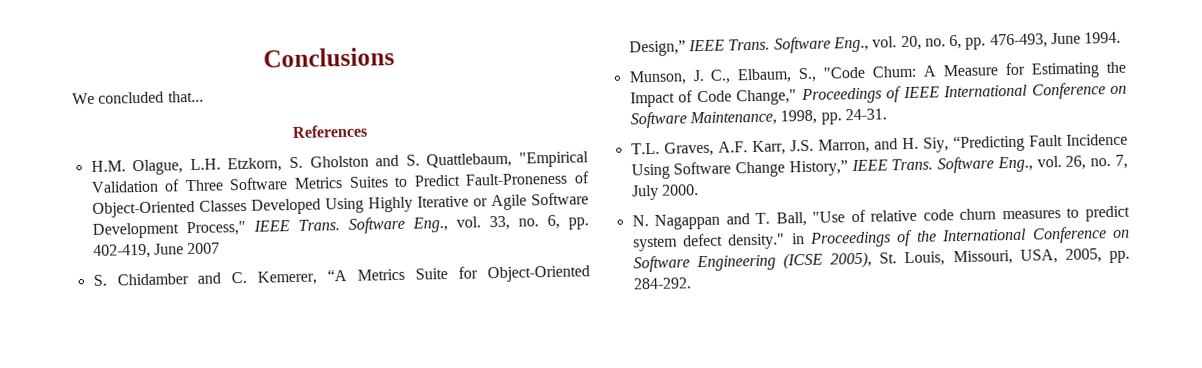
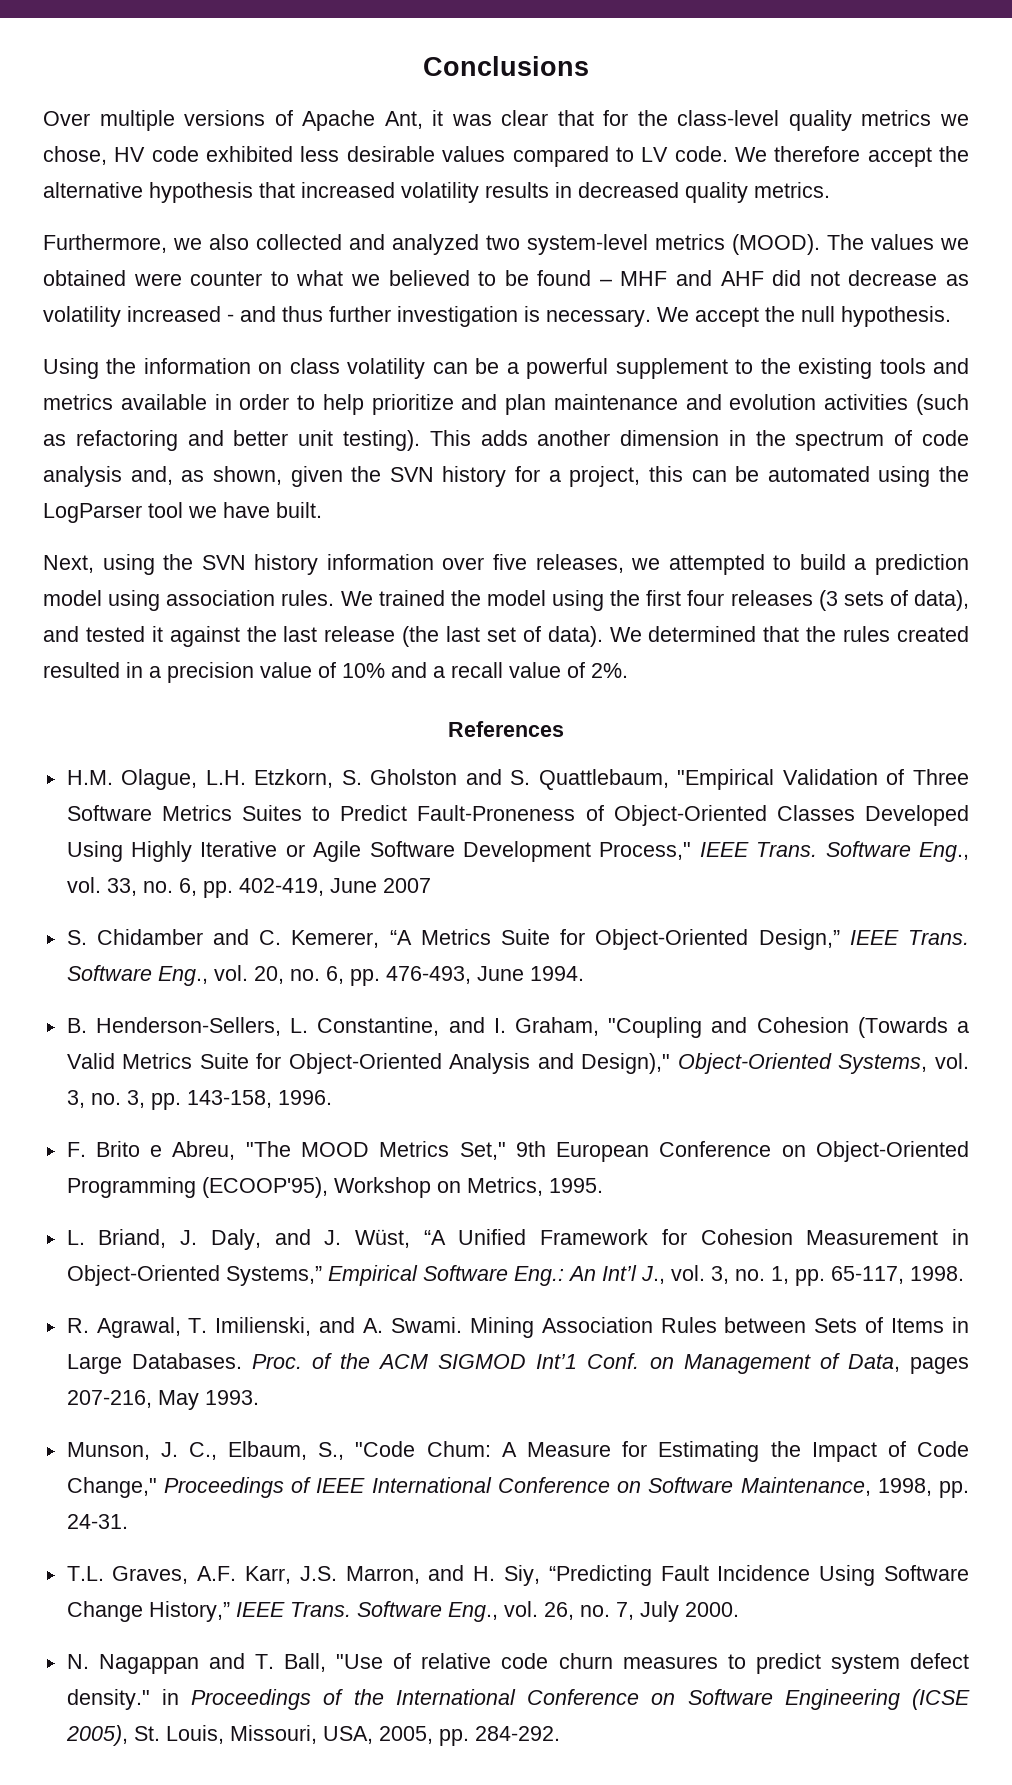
[72,90,204,105] We concluded that... -> [43,110,969,131] [43,146,970,167] [43,182,830,203] [43,234,969,255] [43,270,970,286] [43,306,951,327] [43,358,969,379] [43,394,969,415] [43,430,970,451] [43,466,969,487] [43,502,322,523] [43,554,969,575] [43,590,969,611] [43,626,969,647] [43,662,628,683] Over multiple versions of Apache Ant, it was clear that for the class-level quality metrics we chose, HV code exhibited less desirable values compared to LV code. We therefore accept the alternative hypothesis that increased volatility results in decreased quality metrics. // Furthermore, we also collected and analyzed two system-level metrics (MOOD). The values we obtained were counter to what we believed to be found – MHF and AHF did not decrease as volatility increased - and thus further investigation is necessary. We accept the null hypothesis. // Using the information on class volatility can be a powerful supplement to the existing tools and metrics available in order to help prioritize and plan maintenance and evolution activities (such as refactoring and better unit testing). This adds another dimension in the spectrum of code analysis and, as shown, given the SVN history for a project, this can be automated using the LogParser tool we have built. // Next, using the SVN history information over five releases, we attempted to build a prediction model using association rules. We trained the model using the first four releases (3 sets of data), and tested it against the last release (the last set of data). We determined that the rules created resulted in a precision value of 10% and a recall value of 2%.
(1122, 37) none -> [66,1017,970,1038] [66,1053,969,1074] [66,1090,332,1110] [66,1141,970,1162] [66,1177,603,1198] [66,1229,969,1250] [66,1265,964,1286] [66,1317,970,1338] [66,1353,969,1374] [66,1390,259,1410] // B. Henderson-Sellers, L. Constantine, and I. Graham, "Coupling and Cohesion (Towards a Valid Metrics Suite for Object-Oriented Analysis and Design)," Object-Oriented Systems, vol. 3, no. 3, pp. 143-158, 1996. // F. Brito e Abreu, "The MOOD Metrics Set," 9th European Conference on Object-Oriented Programming (ECOOP'95), Workshop on Metrics, 1995. // L. Briand, J. Daly, and J. Wüst, “A Unified Framework for Cohesion Measurement in Object-Oriented Systems,” Empirical Software Eng.: An Int’l J., vol. 3, no. 1, pp. 65-117, 1998. // R. Agrawal, T. Imilienski, and A. Swami. Mining Association Rules between Sets of Items in Large Databases. Proc. of the ACM SIGMOD Int’1 Conf. on Management of Data, pages 207-216, May 1993.

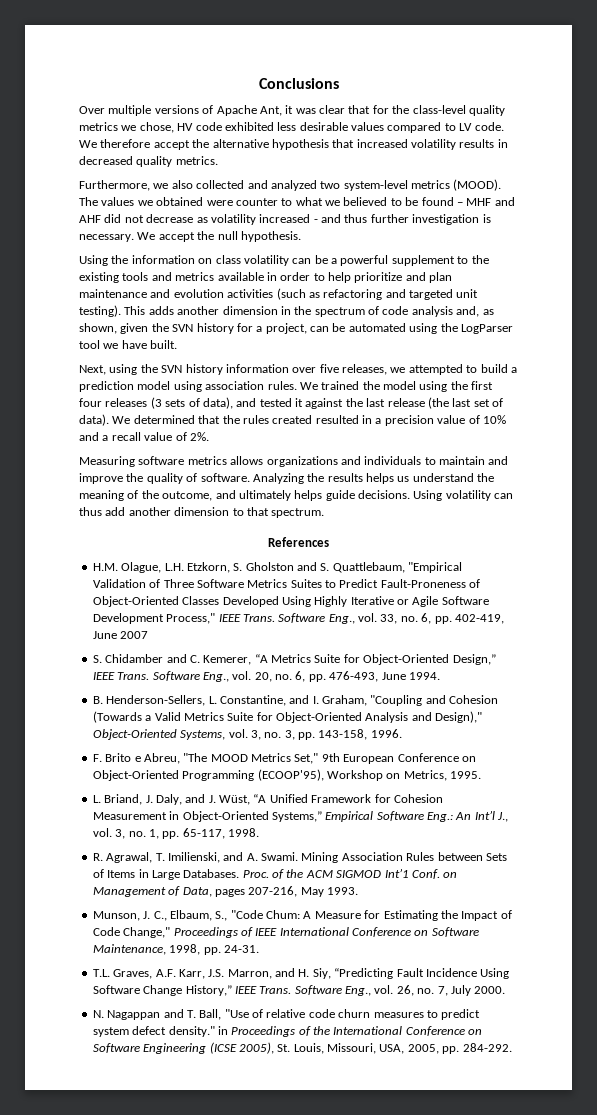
[233,430,289,446] better -> [409,289,453,300] targeted
[648,466,683,482] this -> (307, 328) none
(628, 670) none -> [79,456,509,467] [79,473,495,484] [79,490,514,501] [79,507,325,518] // Measuring software metrics allows organizations and individuals to maintain and improve the quality of software. Analyzing the results helps us understand the meaning of the outcome, and ultimately helps guide decisions. Using volatility can thus add another dimension to that spectrum.

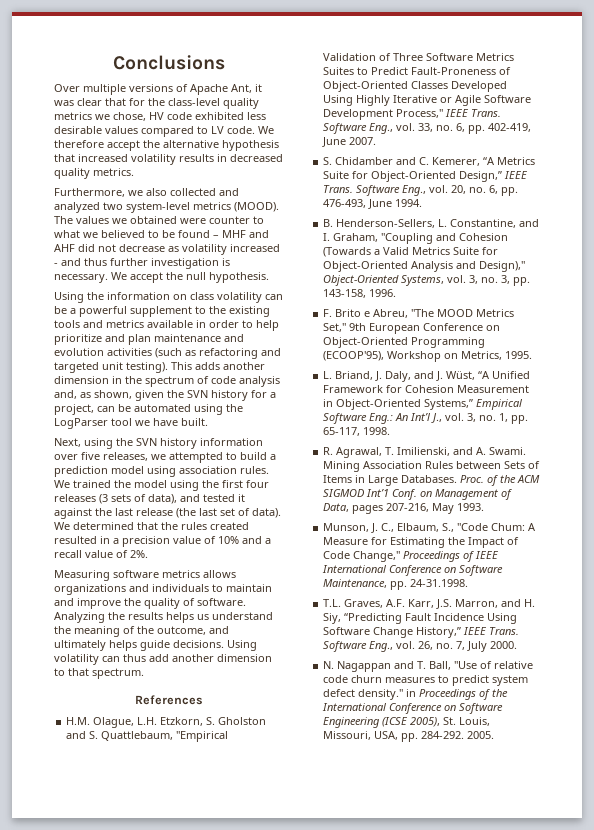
[120,631,149,639] 2007 -> [349,137,377,145] 2007.
[169,944,259,955] 1998, pp. 24-31. -> [390,579,469,590] pp. 24-31.1998.
[407,1044,439,1054] 2005, -> (399, 735) none
(512, 1047) none -> [467,731,495,739] 2005.

